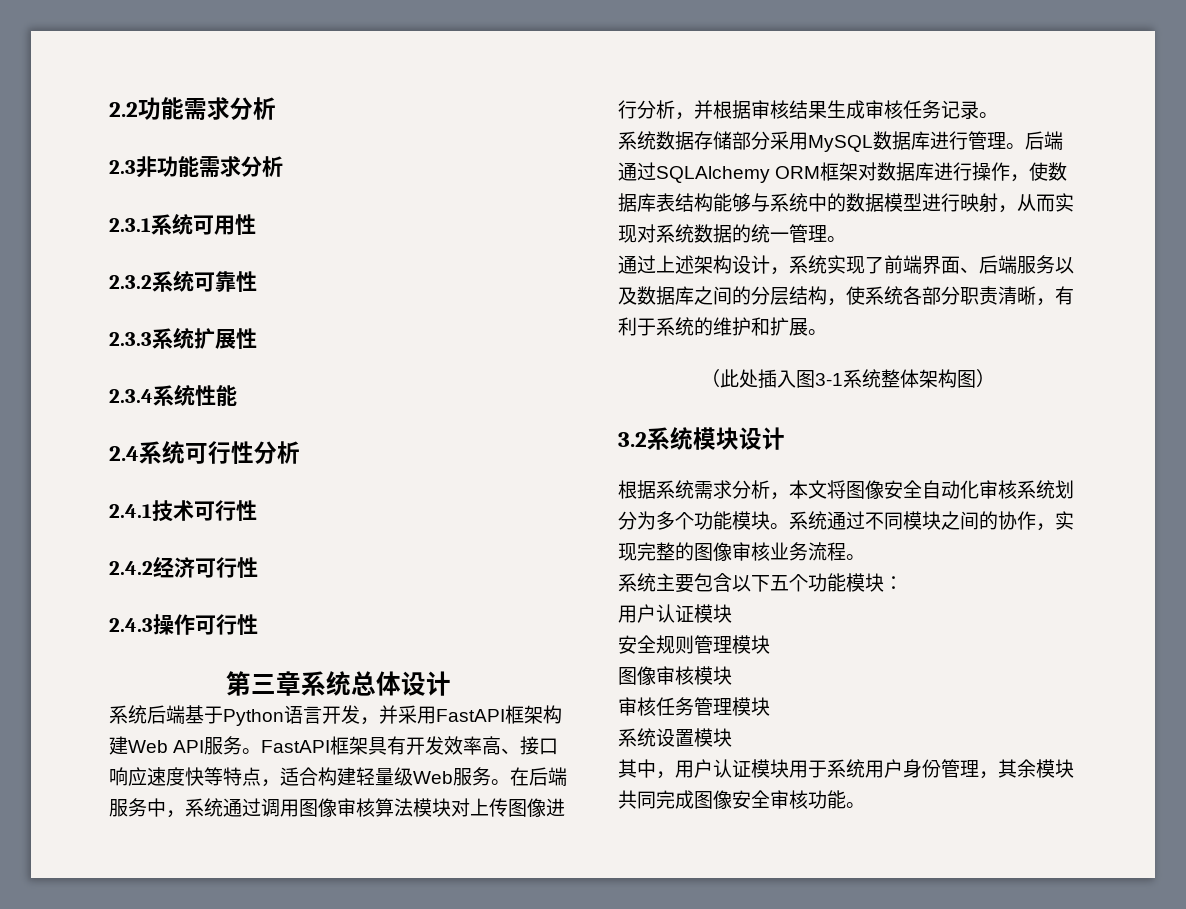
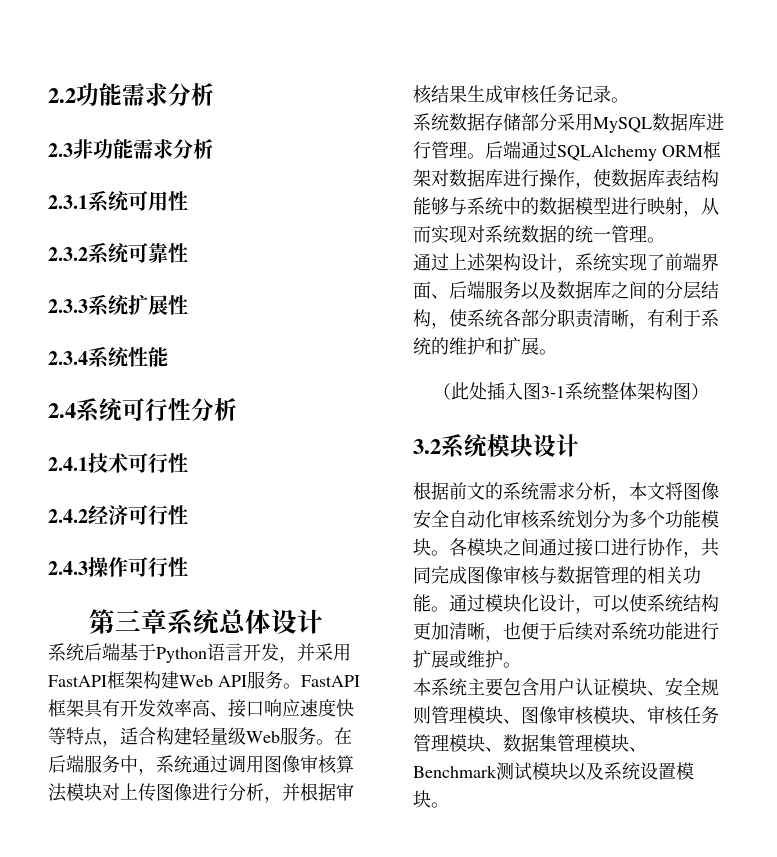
(656, 489) none -> [449,482,503,500] 前文的
[789,511,1074,531] [618,542,865,561] 系统通过不同模块之间的协作，实现完整的图像审核业务流程。 // -> [449,538,719,558] [413,565,701,585] [413,594,719,614] [413,622,719,642] [413,650,521,668] [413,678,431,696] 各模块之间通过接口进行协作，共同完成图像审核与数据管理的相关功能。通过模块化设计，可以使系统结构更加清晰，也便于后续对系统功能进行扩展或维护。 // 本
[732,573,903,592] [618,604,732,623] 以下五个功能模块： // 用户认证模块 // -> [539,678,665,696] 用户认证模块、
(770, 644) // -> [503,719,521,724] 、
(732, 675) // -> [629,719,647,724] 、
[618,728,732,747] [618,759,1074,779] [618,790,846,809] // 系统设置模块 // 其中，用户认证模块用于系统用户身份管理，其余模块共同完成图像安全审核功能 -> [485,734,647,752] [413,762,694,781] [413,790,431,808] 、数据集管理模块、Benchmark测试模块以及系统设置模块

